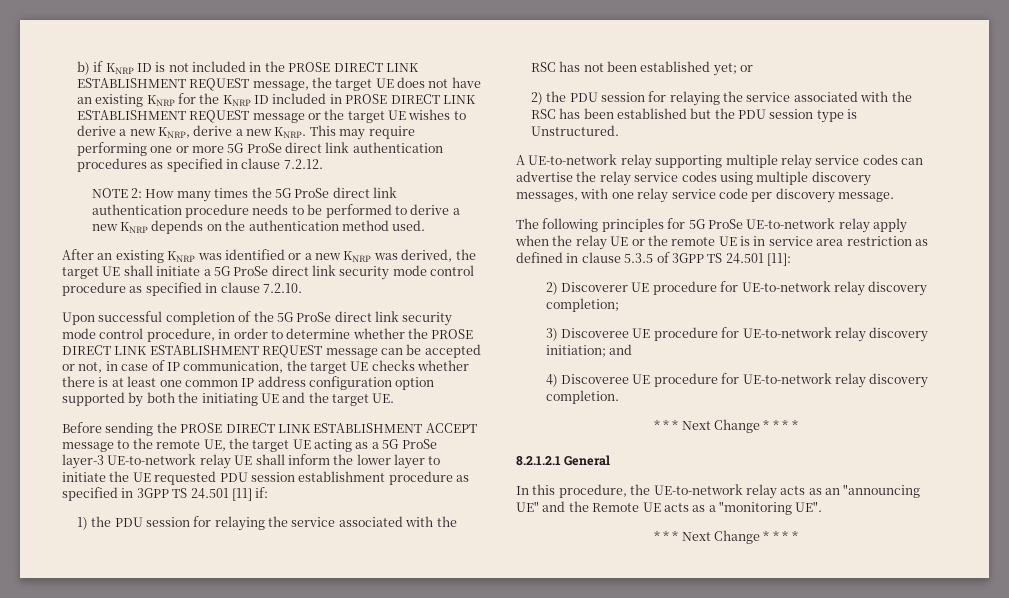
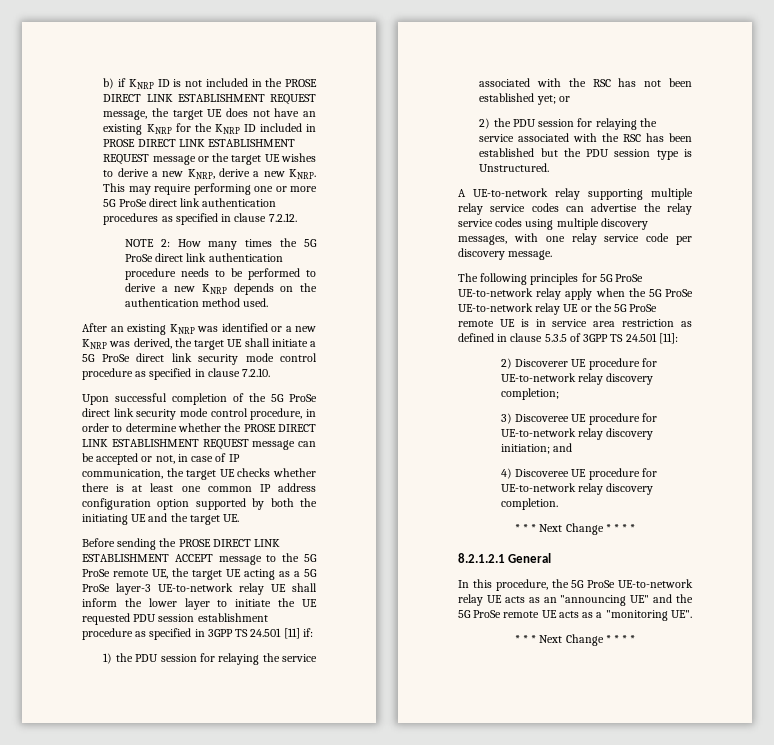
(153, 443) none -> [304,554,318,562] [82,569,110,577] 5G ProSe
(573, 240) none -> [648,289,693,297] [458,303,533,312] 5G ProSe UE-to-network
(668, 240) none -> [614,304,658,312] 5G ProSe
[653,484,777,499] UE-to-network relay -> [571,579,693,588] [458,594,502,606] 5G ProSe UE-to-network relay UE
[592,503,640,512] Remote -> [458,610,540,618] 5G ProSe remote

